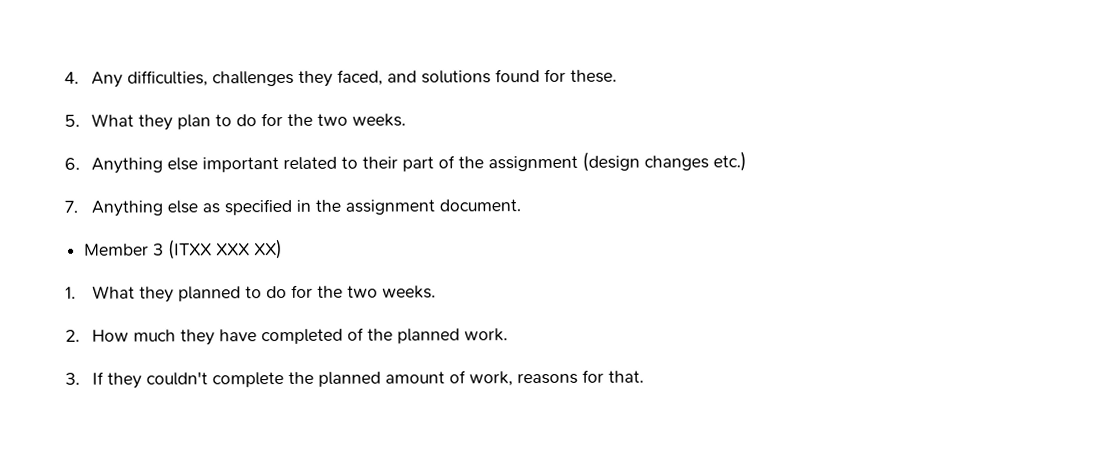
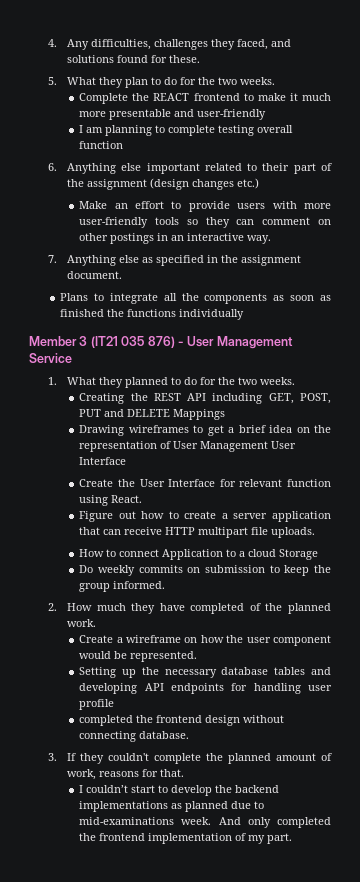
(407, 120) none -> [79,93,331,104] [79,109,267,120] [79,125,294,136] [79,141,124,149] // Complete the REACT frontend to make it much more presentable and user-friendly // I am planning to complete testing overall function
(748, 161) none -> [79,201,331,212] [79,217,331,228] [79,233,272,244] // Make an effort to provide users with more user-friendly tools so they can comment on other postings in an interactive way.
[83,239,283,260] Member 3 (ITXX XXX XX) -> [60,293,331,304] [60,309,245,320] [29,336,293,349] [29,353,72,363] Plans to integrate all the components as soon as finished the functions individually // Member 3 (IT21 035 876) - User Management Service
(437, 292) none -> [79,393,331,404] [79,409,226,420] [79,425,331,436] [79,441,297,452] [79,457,127,465] [79,479,331,487] [79,495,143,506] [79,511,331,522] [79,527,316,538] [79,549,319,560] [79,565,331,576] [79,581,166,592] // Creating the REST API including GET, POST, PUT and DELETE Mappings // Drawing wireframes to get a brief idea on the representation of User Management User Interface // Create the User Interface for relevant function using React. // Figure out how to create a server application that can receive HTTP multipart file uploads. // How to connect Application to a cloud Storage // Do weekly commits on submission to keep the group informed.
(509, 335) none -> [79,635,332,646] [79,651,198,662] [79,667,331,678] [79,683,332,694] [79,699,115,710] [79,715,285,726] [79,731,190,742] // Create a wireframe on how the user component would be represented. // Setting up the necessary database tables and developing API endpoints for handling user profile // completed the frontend design without connecting database.
(645, 376) none -> [79,785,280,796] [79,801,265,812] [79,817,331,828] [79,833,293,844] // I couldn’t start to develop the backend implementations as planned due to mid-examinations week. And only completed the frontend implementation of my part.

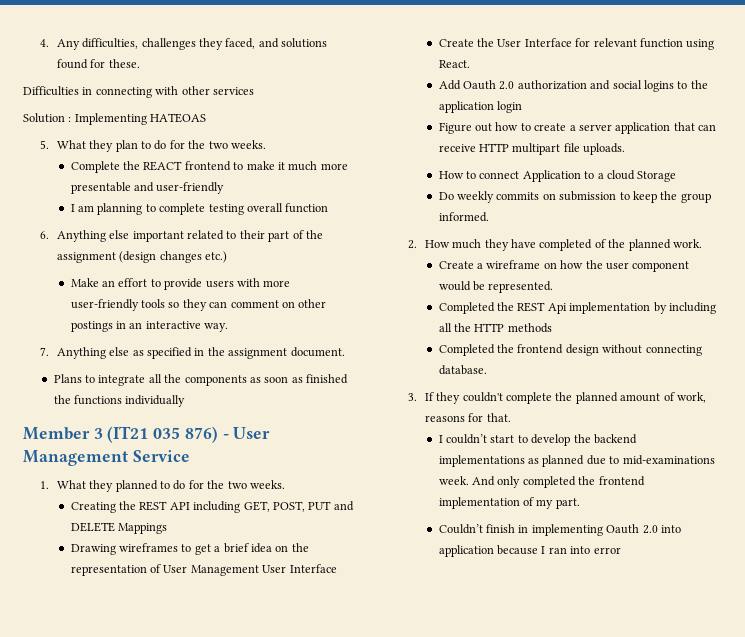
(201, 59) none -> [23,86,254,98] [23,113,207,125] // Difficulties in connecting with other services // Solution : Implementing HATEOAS
(143, 499) none -> [438,80,708,92] [438,101,523,113] // Add Oauth 2.0 authorization and social logins to the application login
[79,667,331,678] [79,683,332,694] [79,699,115,710] [79,715,134,726] Setting up the necessary database tables and developing API endpoints for handling user profile // completed -> [438,302,716,314] [438,323,552,333] [438,344,495,356] Completed the REST Api implementation by including all the HTTP methods // Completed
(293, 838) none -> [438,524,681,536] [438,545,621,557] // Couldn’t finish in implementing Oauth 2.0 into application because I ran into error

